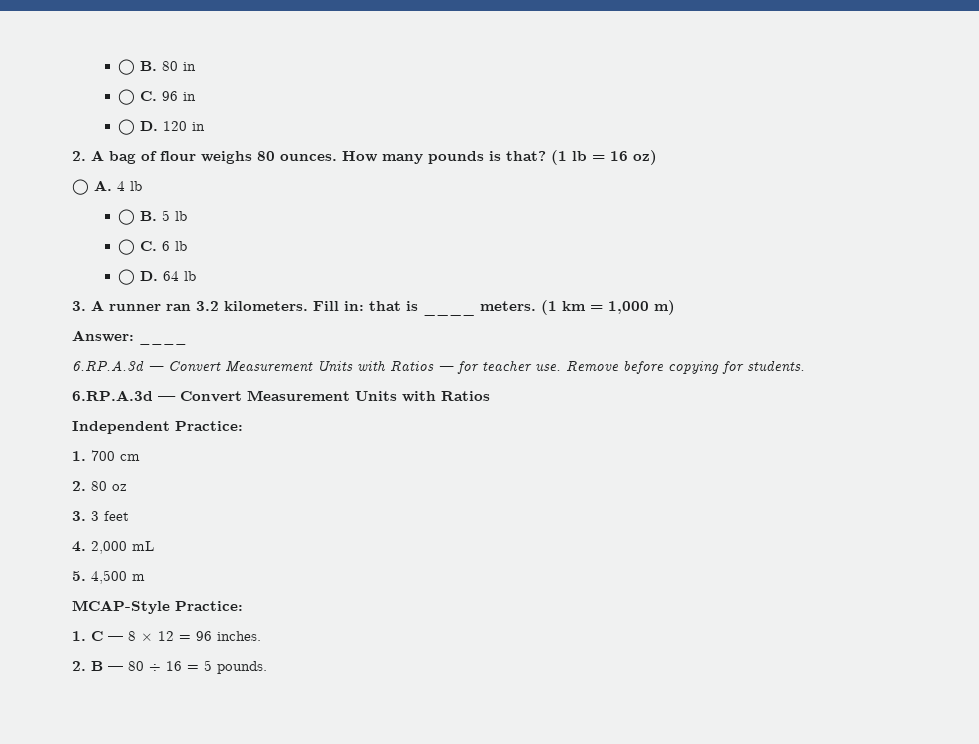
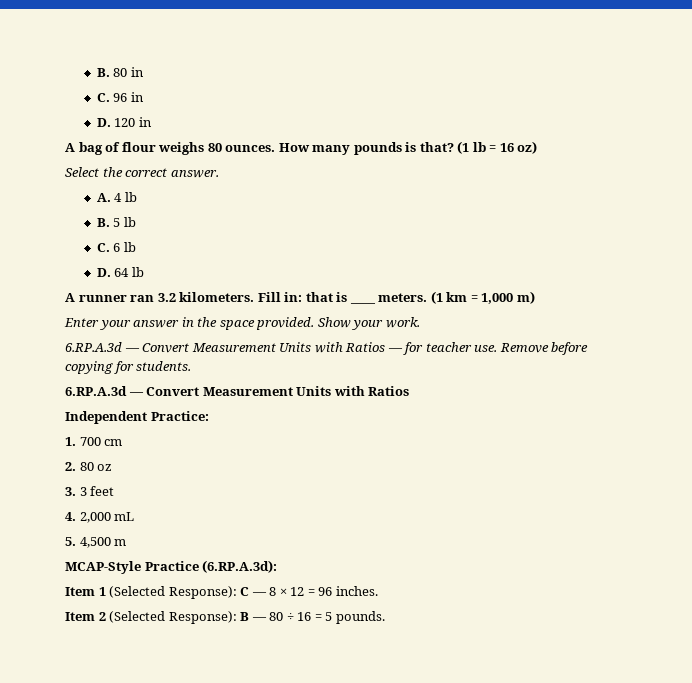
[118,59,136,75] ◯ -> (96, 72) none
[118,89,136,105] ◯ -> (144, 72) none
[118,119,136,135] ◯ -> (144, 97) none
[72,151,86,161] 2. -> (152, 122) none
[72,179,89,195] ◯ -> [65,167,219,178] Select the correct answer. //
[118,209,136,225] ◯ -> (137, 197) none
[118,239,136,255] ◯ -> (136, 222) none
[118,269,136,285] ◯ -> (136, 247) none
[72,301,86,311] 3. -> (144, 272) none
[72,330,187,345] Answer: ____ -> [64,317,420,330] Enter your answer in the space provided. Show your work.
[175,601,243,611] [72,631,86,641] Practice: // 1. -> [144,560,278,573] [65,586,237,599] Practice (6.RP.A.3d): // Item 1 (Selected Response):
[72,661,86,671] 2. -> [65,611,237,624] Item 2 (Selected Response):

